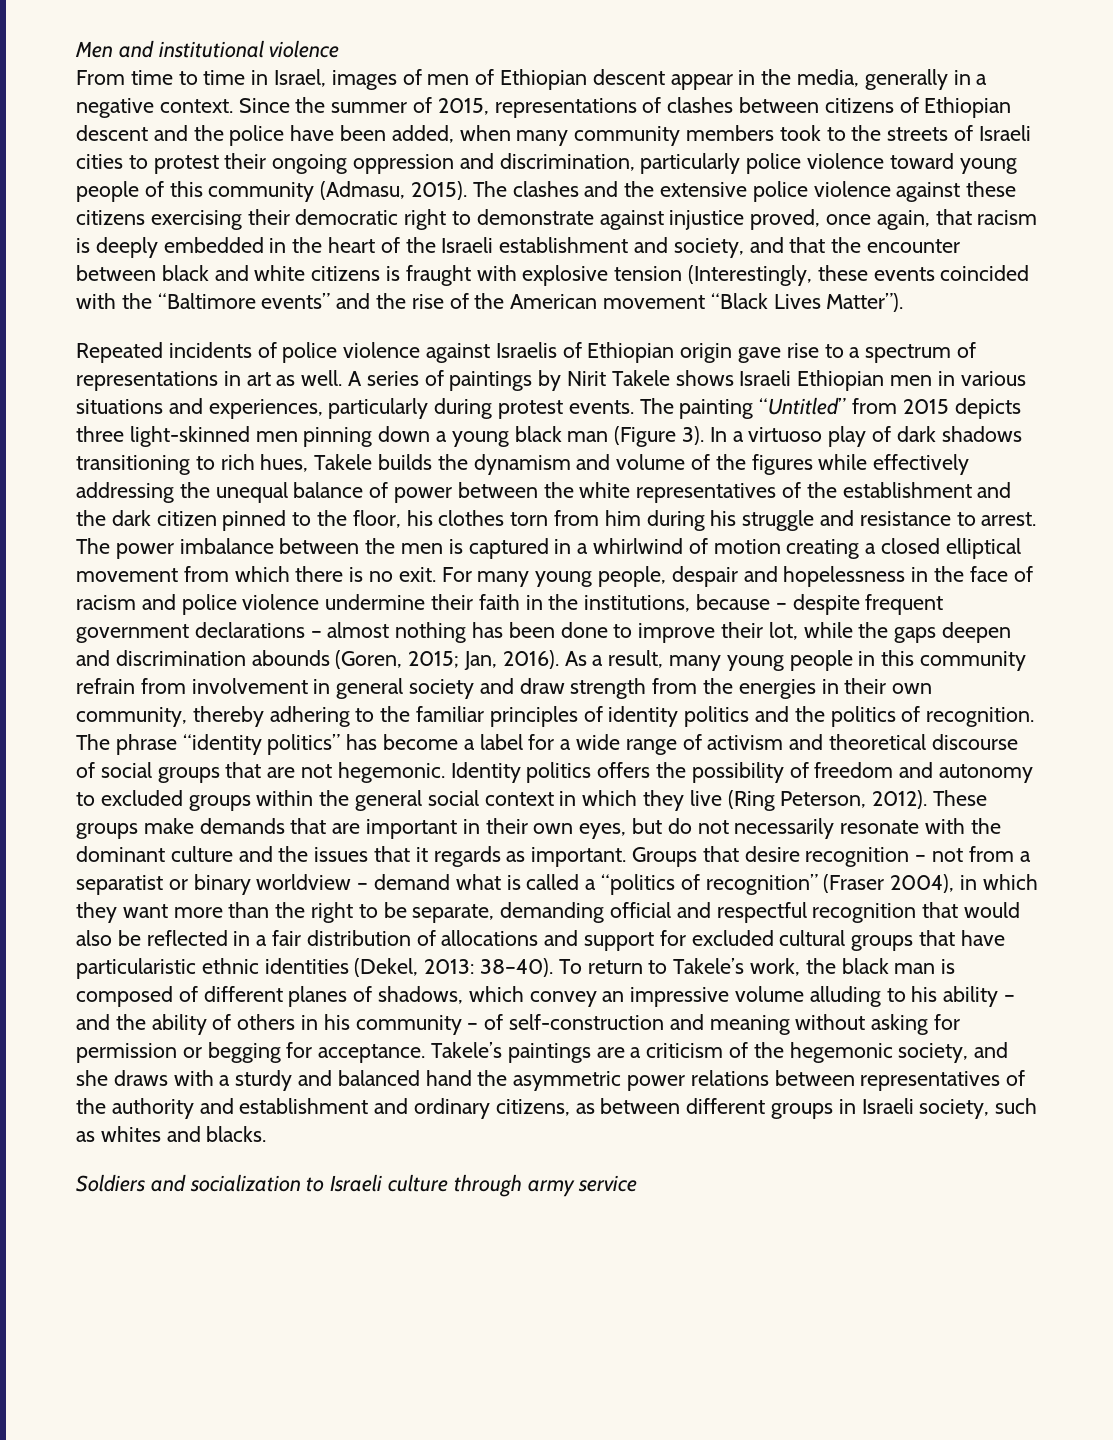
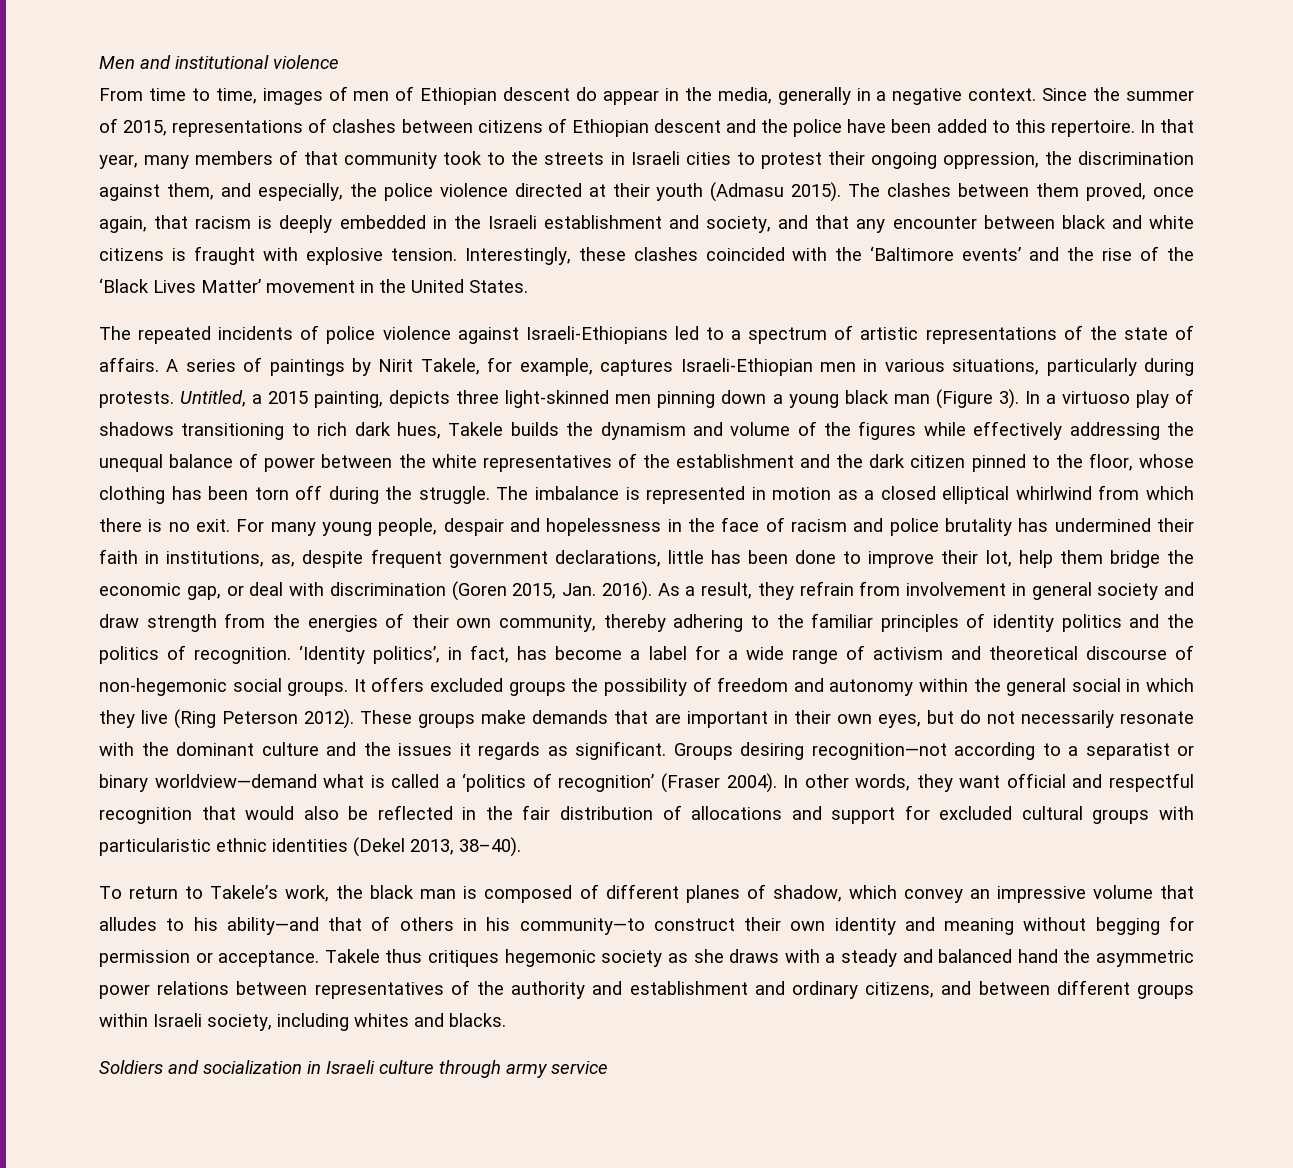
[203,69,327,87] time in Israel, -> [215,88,257,104] time,
(665, 77) none -> [576,87,598,101] do
[391,125,775,146] added, when many community members -> [936,119,1194,137] [99,150,438,169] added to this repertoire. In that year, many members of that community
[954,125,974,141] of -> [610,152,625,165] in
[353,153,1017,174] [76,181,1017,202] [76,209,745,230] oppression and discrimination, particularly police violence toward young people of this community (Admasu, 2015). The clashes and the extensive police violence against these citizens exercising their democratic right to demonstrate against injustice -> [942,151,1194,169] [99,182,1080,202] oppression, the discrimination against them, and especially, the police violence directed at their youth (Admasu 2015). The clashes between them
[328,237,436,253] heart of the -> (481, 222) none
[831,237,862,253] the -> [856,219,886,233] any
[614,265,935,286] tension (Interestingly, these events -> [390,247,698,265] tension. Interestingly, these clashes
[157,293,331,309] “Baltimore events” -> [870,246,1022,261] ‘Baltimore events’
[510,293,904,312] [76,342,163,363] American movement “Black Lives Matter”). // Repeated -> [99,278,528,293] [99,326,212,344] ‘Black Lives Matter’ movement in the United States. // The repeated
[495,342,977,363] [76,370,343,391] Israelis of Ethiopian origin gave rise to a spectrum of representations in art as well. -> [525,325,1194,344] [99,357,159,372] Israeli-Ethiopians led to a spectrum of artistic representations of the state of affairs.
[611,370,1026,391] [76,397,949,419] Takele shows Israeli Ethiopian men in various situations and experiences, particularly during protest events. The painting “Untitled” from 2015 -> [420,357,1194,376] [99,390,384,408] Takele, for example, captures Israeli-Ethiopian men in various situations, particularly during protests. Untitled, a 2015 painting,
[896,426,936,442] dark -> (1194, 396) none
(255, 462) none -> [354,422,391,436] dark
[406,510,1037,531] [76,538,860,559] his clothes torn from him during his struggle and resistance to arrest. The power imbalance between the men is captured in a whirlwind of motion creating -> [1138,454,1194,468] [99,485,858,504] whose clothing has been torn off during the struggle. The imbalance is represented in motion as
[76,568,178,582] movement -> [1015,486,1092,500] whirlwind
[242,594,944,615] [76,622,467,643] violence undermine their faith in the institutions, because – despite frequent government declarations – almost nothing -> [945,518,1195,536] [99,549,704,568] brutality has undermined their faith in institutions, as, despite frequent government declarations, little
[803,622,1012,643] [76,650,1027,671] while the gaps deepen and discrimination abounds (Goren, 2015; Jan, 2016). As a result, many young people in this community -> [1018,550,1194,568] [99,581,794,601] help them bridge the economic gap, or deal with discrimination (Goren 2015, Jan. 2016). As a result, they
[821,679,839,694] in -> [385,613,405,628] of
[76,734,341,755] The phrase “identity politics” -> [299,645,510,664] ‘Identity politics’, in fact,
[100,762,651,783] social groups that are not hegemonic. Identity politics offers -> [99,677,566,696] non-hegemonic social groups. It offers excluded groups
[76,790,251,811] to excluded groups -> (914, 687) none
[484,792,554,806] context -> (1121, 685) none
[780,791,867,808] Peterson, -> [222,711,299,724] Peterson
[374,846,411,862] that -> (452, 749) none
[531,846,1014,867] important. Groups that desire recognition – not from -> [575,741,1061,760] significant. Groups desiring recognition—not according to
[256,874,451,890] worldview – demand -> [154,774,317,788] worldview—demand
[601,874,1038,895] [76,902,605,923] “politics of recognition” (Fraser 2004), in which they want more than the right to be separate, demanding -> [462,773,1001,793] ‘politics of recognition’ (Fraser 2004). In other words, they want
[256,935,268,946] a -> [485,806,513,820] the
[919,930,1005,946] that have -> [1159,806,1194,820] with
[354,958,475,977] (Dekel, 2013: -> [353,837,454,857] (Dekel 2013,
(554, 967) none -> (521, 847) //
[378,986,464,1004] shadows, -> [772,885,842,902] shadow,
[809,986,1016,1007] [76,1014,665,1035] alluding to his ability – and the ability of others in his community – of self-construction -> [1159,885,1194,899] [99,916,896,935] that alludes to his ability—and that of others in his community—to construct their own identity
[871,1014,929,1035] asking -> [1095,917,1160,935] begging
[207,1042,1009,1063] begging for acceptance. Takele’s paintings are a criticism of the hegemonic society, and -> [218,949,688,967] acceptance. Takele thus critiques hegemonic society as
[235,1070,293,1091] sturdy -> [840,949,897,967] steady
[575,1103,595,1114] as -> [941,981,972,995] and
[838,1099,856,1114] in -> [99,1013,148,1027] within
[995,1098,1038,1114] [76,1131,95,1142] such as -> [277,1013,349,1031] including
[306,1177,325,1192] to -> [307,1061,321,1074] in

